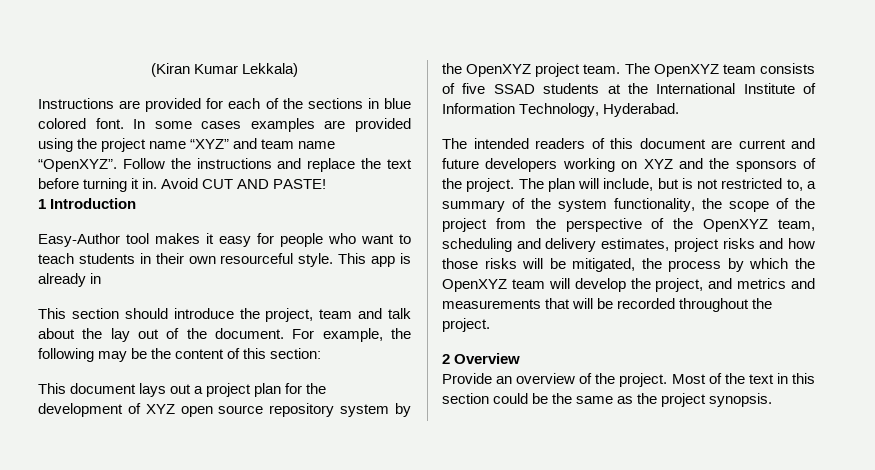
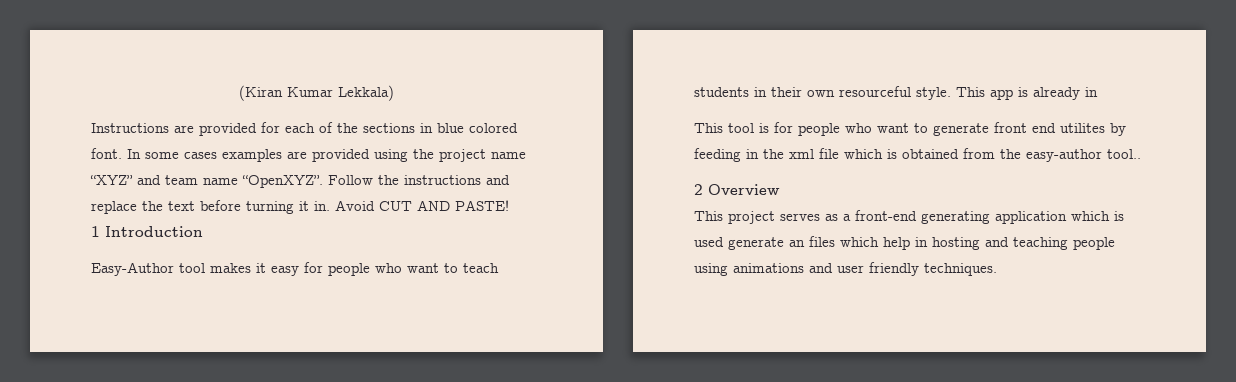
[71,308,411,322] [38,328,411,342] [38,348,322,362] [38,383,327,397] [38,403,412,417] [442,63,815,77] [442,83,816,94] [442,103,680,117] [442,138,815,149] [442,158,816,172] [442,178,816,192] [442,198,815,212] [442,218,815,232] [442,238,815,252] [442,258,815,272] [442,278,815,292] [442,298,773,312] [442,318,490,332] [442,353,521,364] [442,373,815,387] [442,393,773,407] section should introduce the project, team and talk about the lay out of the document. For example, the following may be the content of this section: // This document lays out a project plan for the development of XYZ open source repository system by the OpenXYZ project team. The OpenXYZ team consists of five SSAD students at the International Institute of Information Technology, Hyderabad. // The intended readers of this document are current and future developers working on XYZ and the sponsors of the project. The plan will include, but is not restricted to, a summary of the system functionality, the scope of the project from the perspective of the OpenXYZ team, scheduling and delivery estimates, project risks and how those risks will be mitigated, the process by which the OpenXYZ team will develop the project, and metrics and measurements that will be recorded throughout the project. // 2 Overview // Provide an overview of the project. Most of the text in this section could be the same as the project synopsis. -> [728,122,1126,136] [694,148,1141,162] [694,184,780,195] [694,210,1124,224] [694,236,1115,250] [694,262,997,276] tool is for people who want to generate front end utilites by feeding in the xml file which is obtained from the easy-author tool.. // 2 Overview // This project serves as a front-end generating application which is used generate an files which help in hosting and teaching people using animations and user friendly techniques.

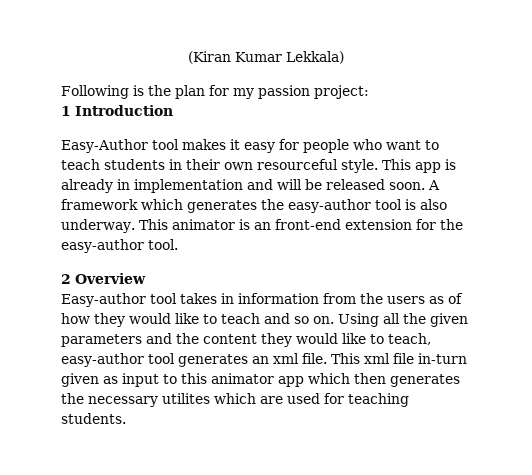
[91,122,518,136] [91,148,526,162] [90,175,510,188] [91,200,509,214] Instructions are provided for each of the sections in blue colored font. In some cases examples are provided using the project name “XYZ” and team name “OpenXYZ”. Follow the instructions and replace the text before turning it in. Avoid CUT AND PASTE! -> [61,85,369,99] Following is the plan for my passion project:
[694,122,1126,136] [694,148,1141,162] // This tool is for people who want to generate front end utilites by feeding in the xml file which is obtained from the easy-author tool.. -> [134,179,440,193] [61,199,447,213] [61,219,463,233] [61,239,178,253] implementation and will be released soon. A framework which generates the easy-author tool is also underway. This animator is an front-end extension for the easy-author tool.
[694,210,1124,224] [694,236,1115,250] [694,262,997,276] This project serves as a front-end generating application which is used generate an files which help in hosting and teaching people using animations and user friendly techniques. -> [61,293,463,307] [61,313,468,327] [61,333,431,347] [61,353,467,367] [61,373,460,387] [61,393,409,407] [61,413,126,424] Easy-author tool takes in information from the users as of how they would like to teach and so on. Using all the given parameters and the content they would like to teach, easy-author tool generates an xml file. This xml file in-turn given as input to this animator app which then generates the necessary utilites which are used for teaching students.

